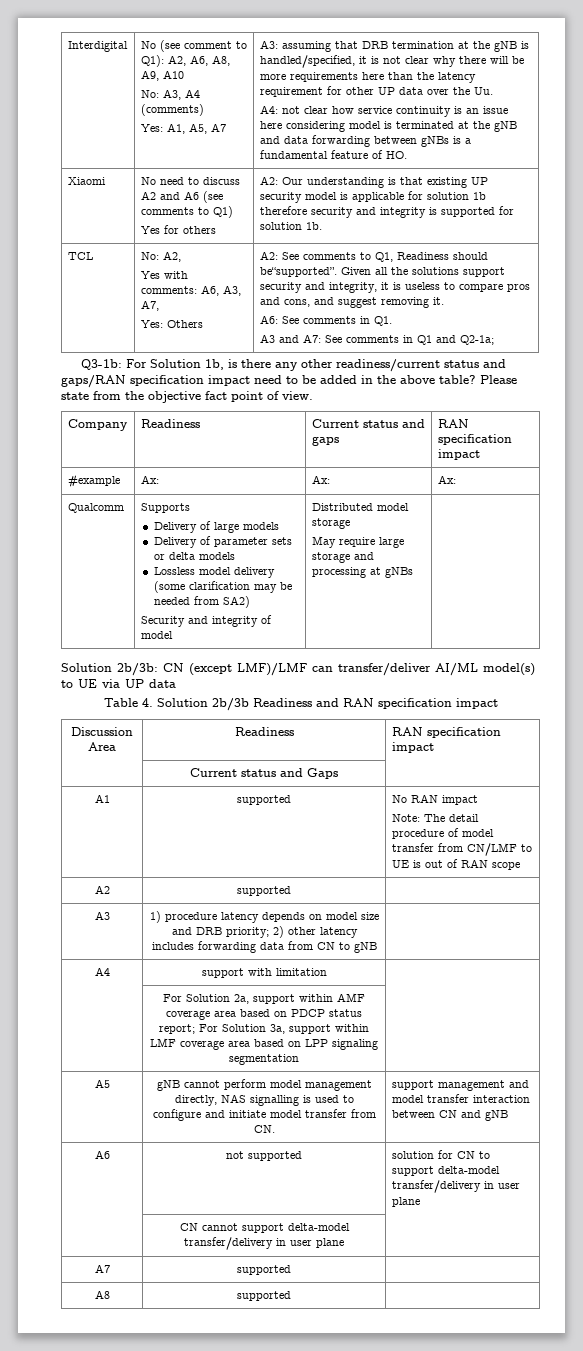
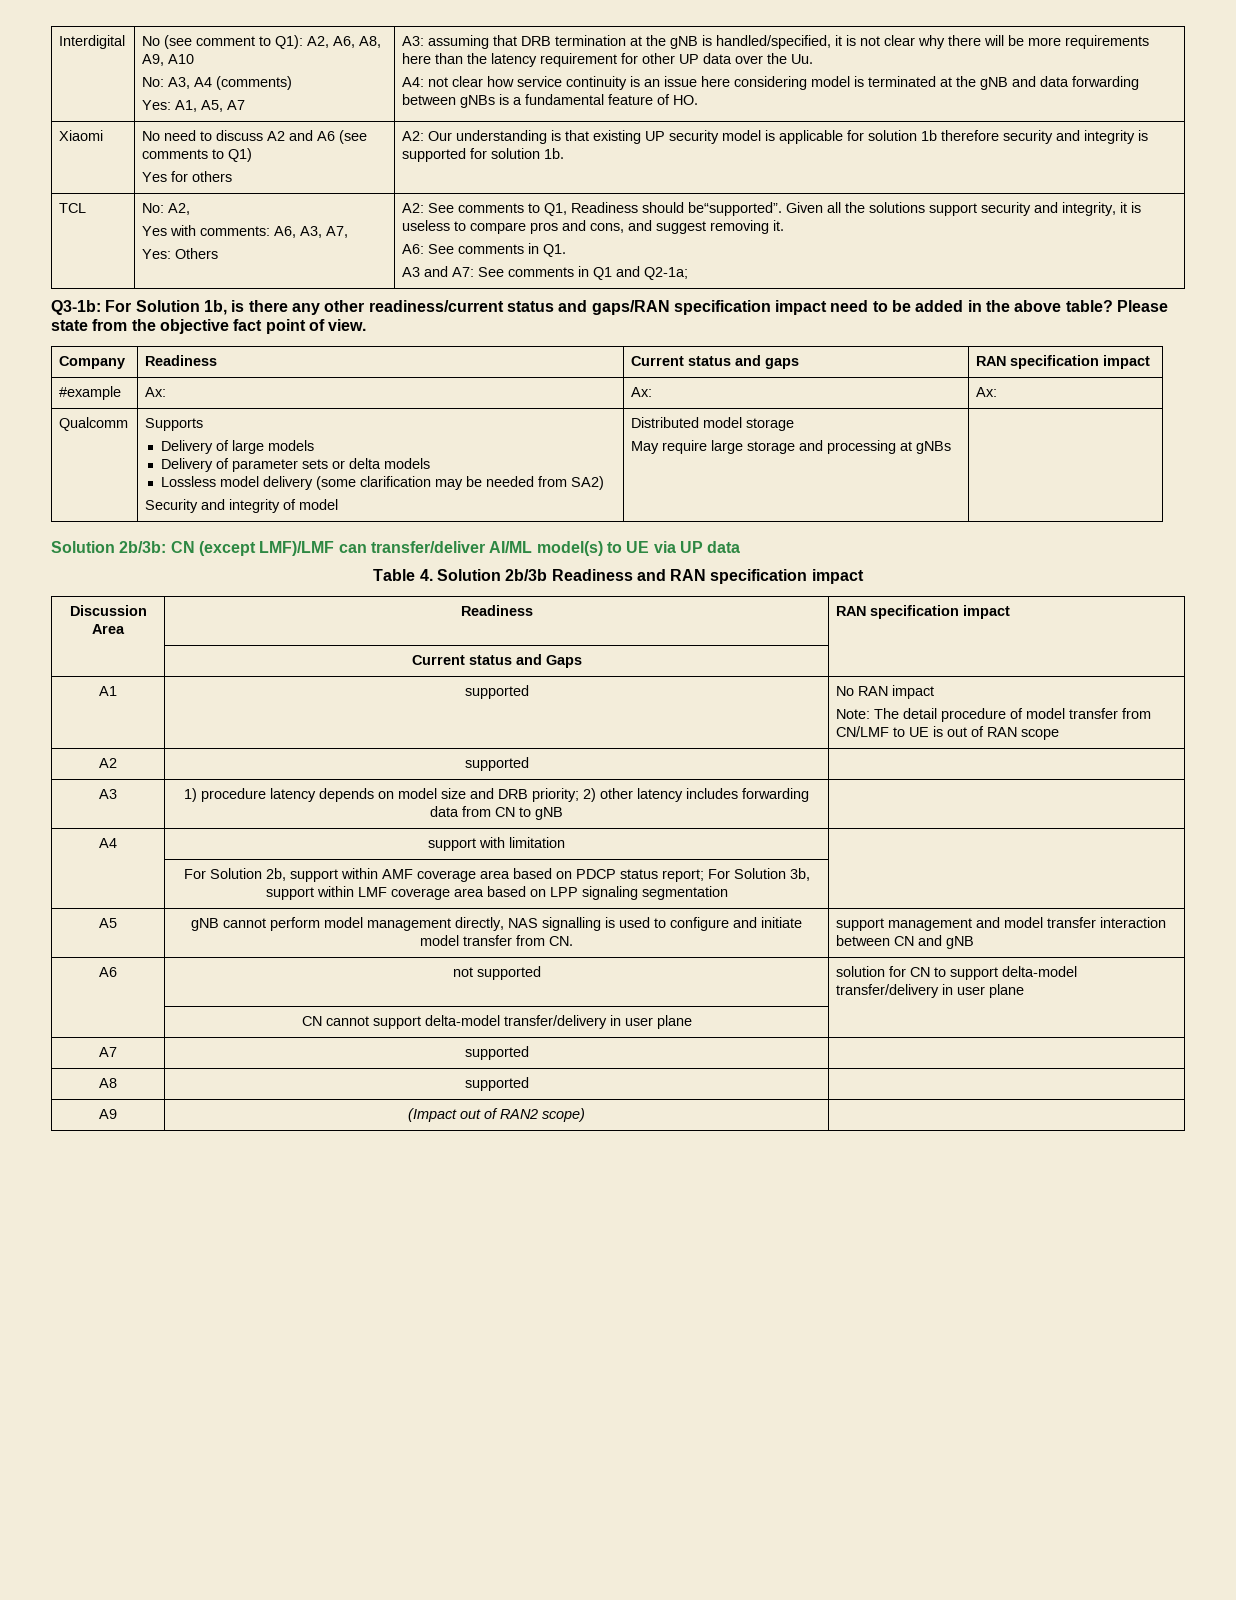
[234,994,249,1004] 2a, -> [265,868,286,881] 2b,
[270,1024,285,1034] 3a, -> [789,868,810,881] 3b,
(291, 1296) none -> [99,1109,117,1119] [408,1108,585,1122] // A9 | (Impact out of RAN2 scope) |

